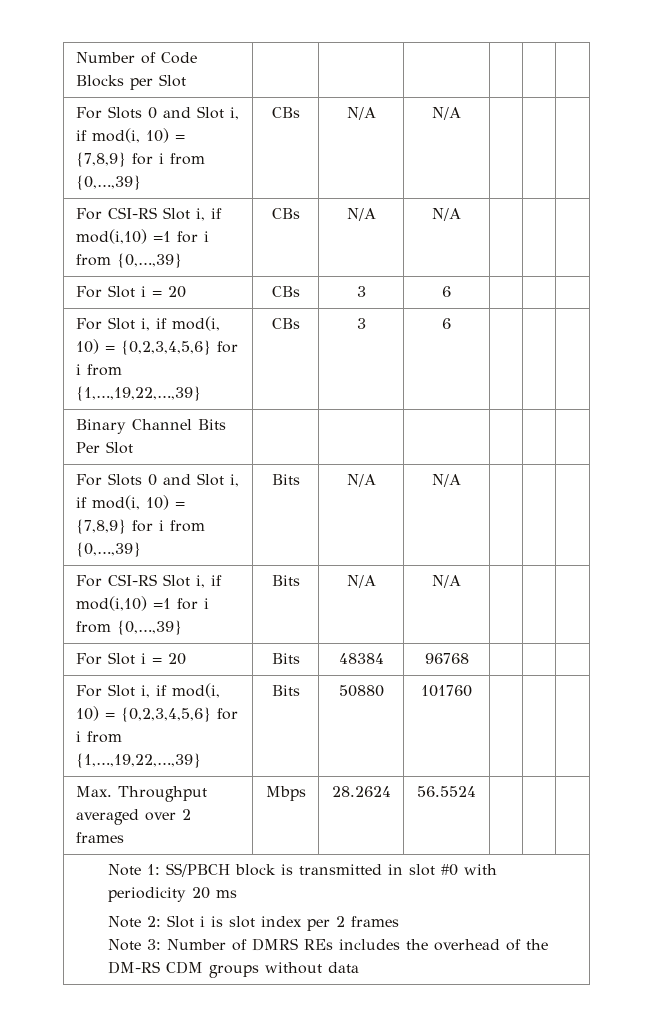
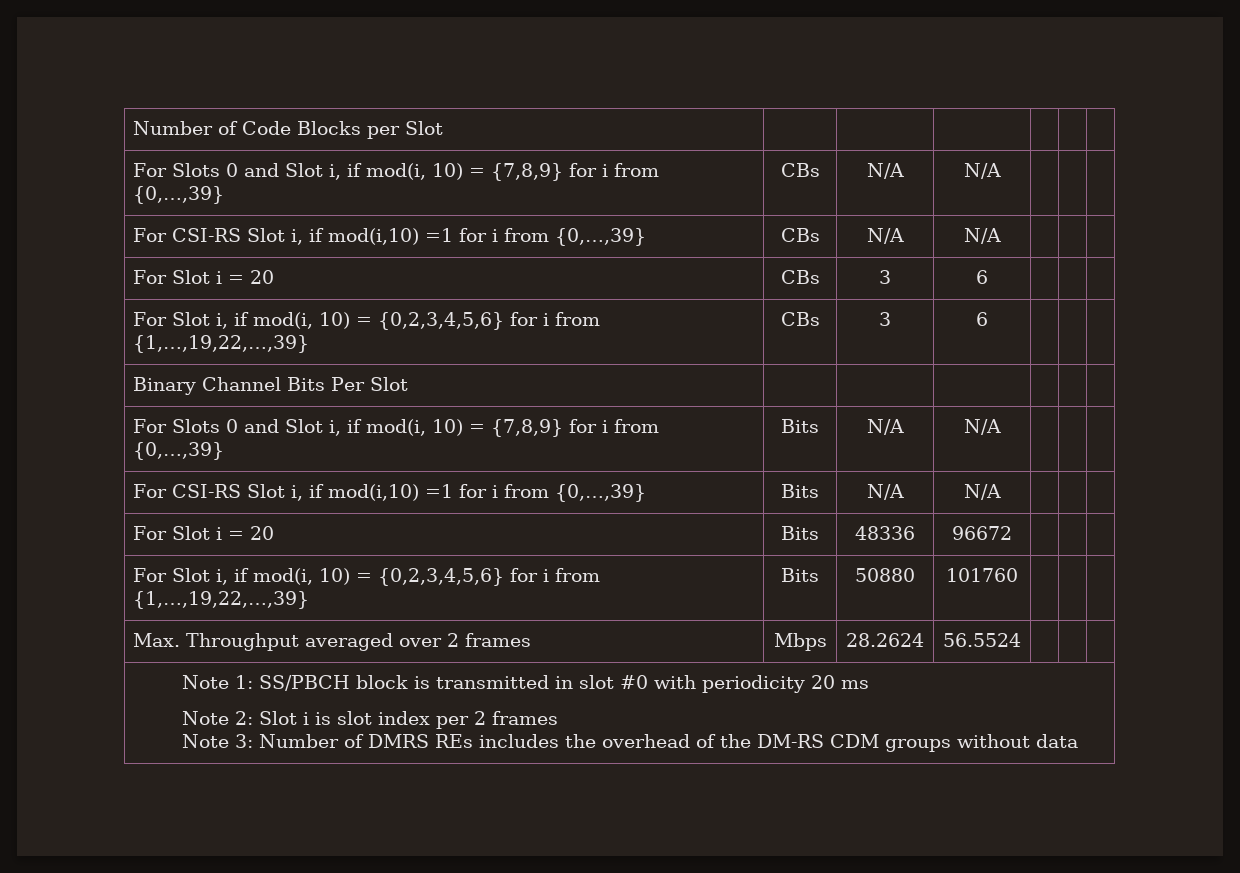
[338,653,384,664] [424,653,469,664] 48384 | 96768 -> [855,526,915,540] [952,526,1012,540] 48336 | 96672

